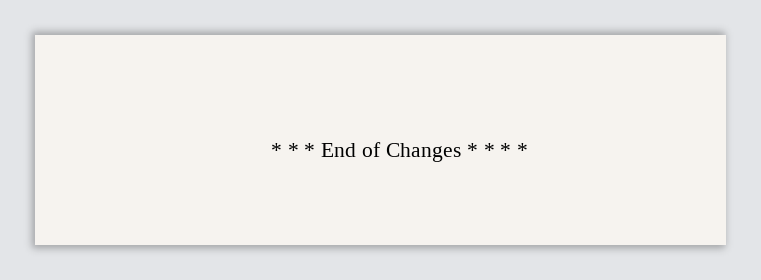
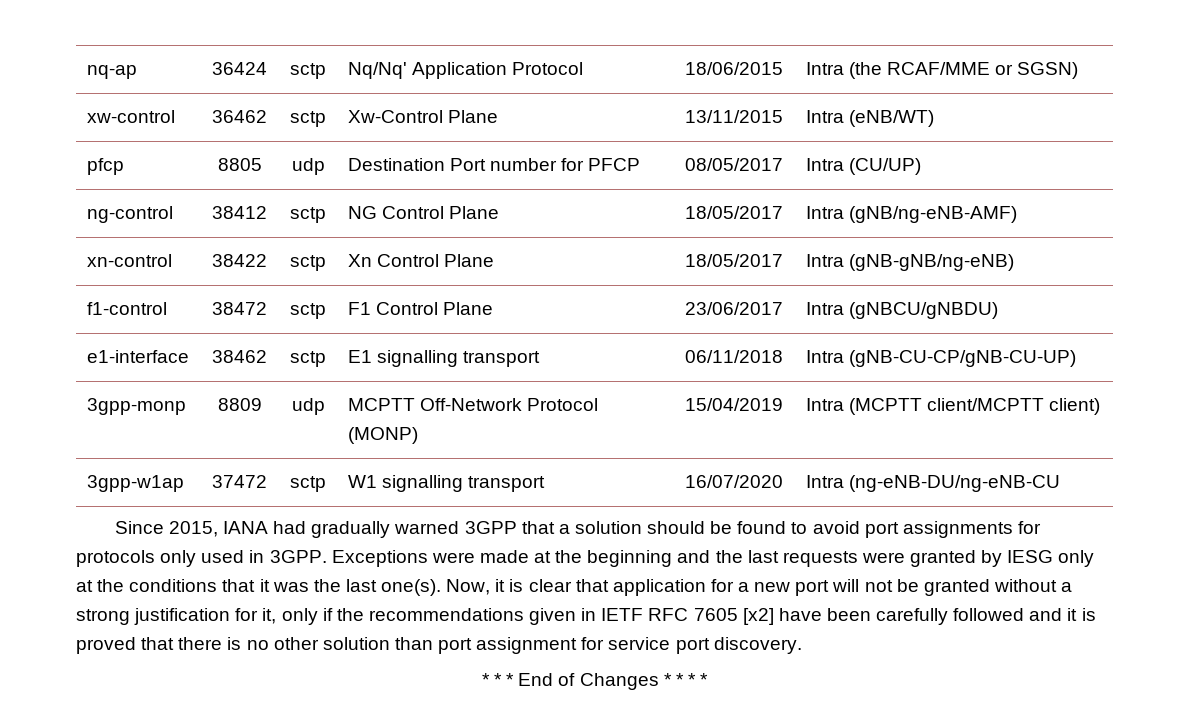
(270, 150) none -> [86,65,137,79] [212,62,267,75] [290,63,326,79] [347,62,584,79] [684,62,783,75] [805,62,1079,79] [86,110,175,123] [212,110,267,123] [290,111,326,127] [347,110,499,123] [684,110,783,123] [805,110,935,127] [86,158,124,175] [217,158,262,171] [291,158,325,175] [347,158,641,171] [684,158,783,171] [805,158,922,175] [86,206,173,223] [212,206,267,219] [290,207,326,223] [347,206,500,219] [684,206,783,219] [805,206,1018,223] [86,254,172,267] [212,254,267,267] [290,255,326,271] [347,254,495,267] [684,254,783,267] [805,254,1015,271] [86,302,167,315] [212,302,267,315] [290,303,326,319] [347,302,494,315] [684,302,783,315] [805,302,999,319] [86,350,189,363] [212,350,267,363] [290,351,326,367] [347,350,541,367] [684,350,783,363] [805,350,1077,367] [86,398,186,415] [217,398,262,411] [291,398,325,415] [347,398,599,411] [347,427,418,444] [684,398,783,411] [805,398,1101,415] [86,475,184,492] [212,475,267,488] [290,476,326,492] [347,475,546,492] [684,475,783,488] [805,475,1061,492] [114,521,1041,538] [76,550,1095,567] [76,579,1073,596] [76,608,1096,625] [76,637,802,654] nq-ap | 36424 | sctp | Nq/Nq' Application Protocol | 18/06/2015 | Intra (the RCAF/MME or SGSN) // xw-control | 36462 | sctp | Xw-Control Plane | 13/11/2015 | Intra (eNB/WT) // pfcp | 8805 | udp | Destination Port number for PFCP | 08/05/2017 | Intra (CU/UP) // ng-control | 38412 | sctp | NG Control Plane | 18/05/2017 | Intra (gNB/ng-eNB-AMF) // xn-control | 38422 | sctp | Xn Control Plane | 18/05/2017 | Intra (gNB-gNB/ng-eNB) // f1-control | 38472 | sctp | F1 Control Plane | 23/06/2017 | Intra (gNBCU/gNBDU) // e1-interface | 38462 | sctp | E1 signalling transport | 06/11/2018 | Intra (gNB-CU-CP/gNB-CU-UP) // 3gpp-monp | 8809 | udp | MCPTT Off-Network Protocol (MONP) | 15/04/2019 | Intra (MCPTT client/MCPTT client) // 3gpp-w1ap | 37472 | sctp | W1 signalling transport | 16/07/2020 | Intra (ng-eNB-DU/ng-eNB-CU // Since 2015, IANA had gradually warned 3GPP that a solution should be found to avoid port assignments for protocols only used in 3GPP. Exceptions were made at the beginning and the last requests were granted by IESG only at the conditions that it was the last one(s). Now, it is clear that application for a new port will not be granted without a strong justification for it, only if the recommendations given in IETF RFC 7605 [x2] have been carefully followed and it is proved that there is no other solution than port assignment for service port discovery. //

